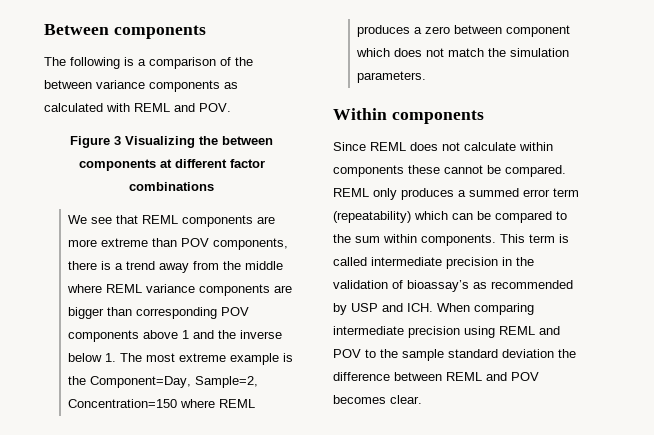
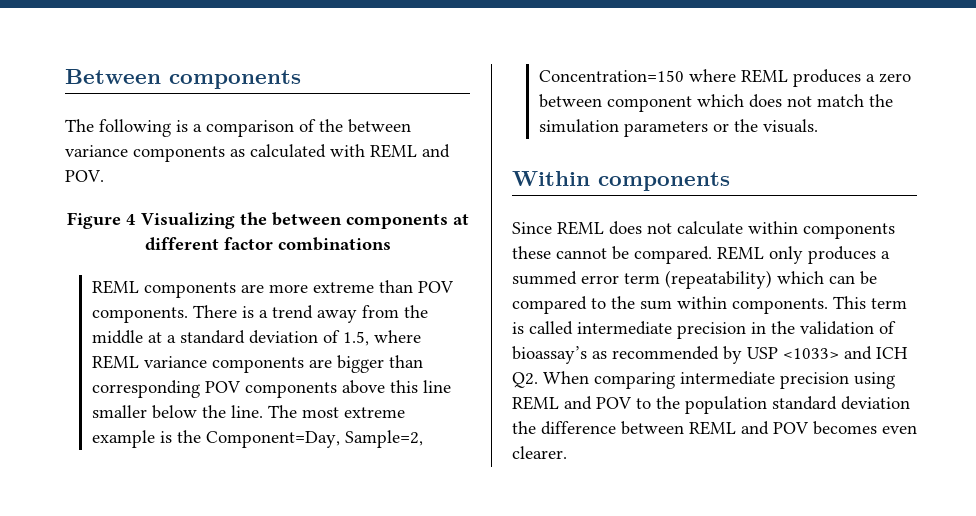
[114,136,121,145] 3 -> [125,214,136,225] 4
[68,215,139,224] We see that -> (391, 244) none
[213,238,289,250] [68,261,98,270] components, there -> [92,305,238,323] components. There
(284, 265) none -> [148,330,370,346] at a standard deviation of 1.5,
[182,330,283,339] [68,353,117,362] 1 and the inverse below 1. -> [390,380,452,393] [92,405,264,419] this line smaller below the line.
[357,71,427,83] parameters. -> [624,119,819,137] parameters or the visuals.
[382,303,433,312] and ICH. -> [783,346,908,360] [512,372,538,388] <1033> and ICH Q2.
[402,349,444,361] sample -> [685,396,767,414] population
[390,395,422,404] clear. -> [882,425,917,434] [512,446,567,459] even clearer.

